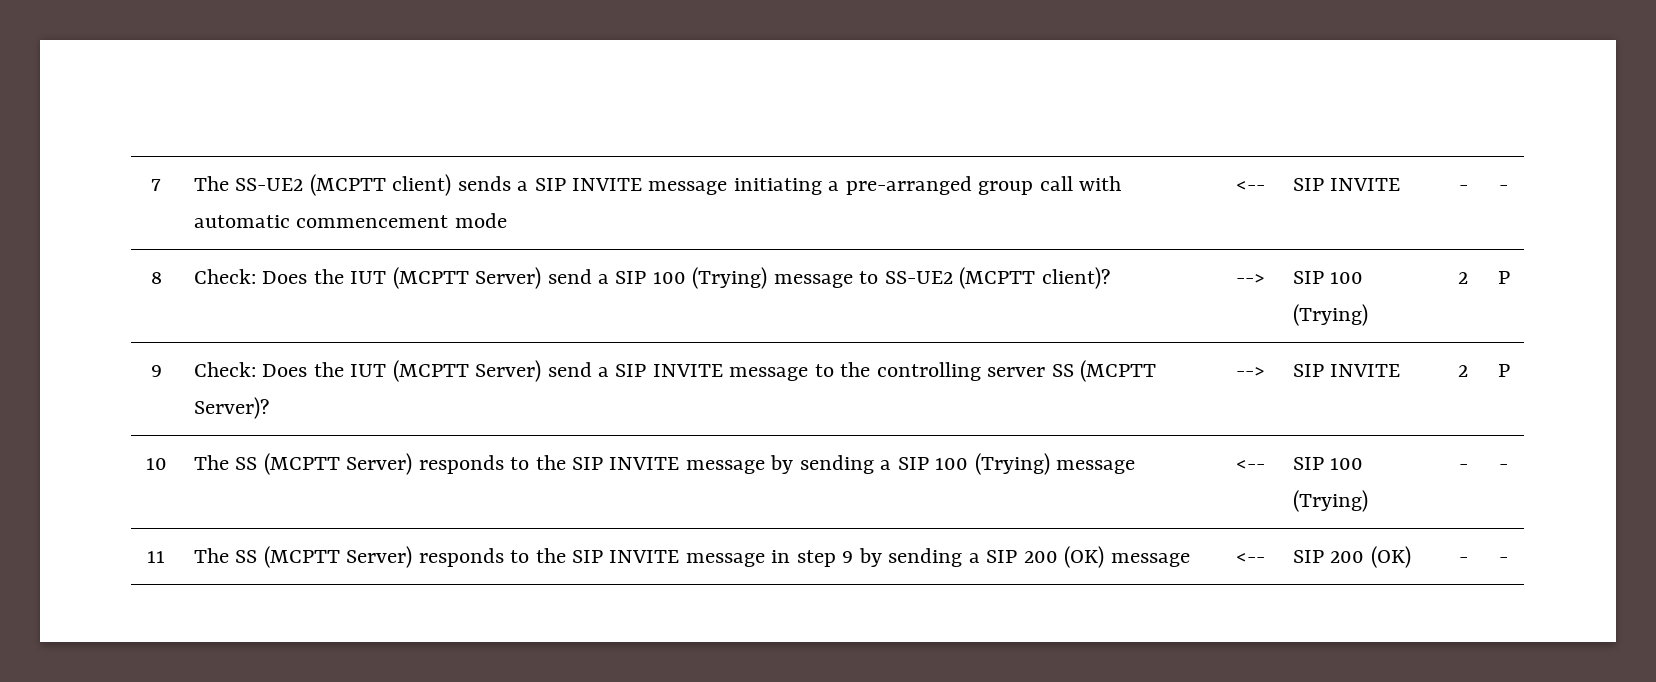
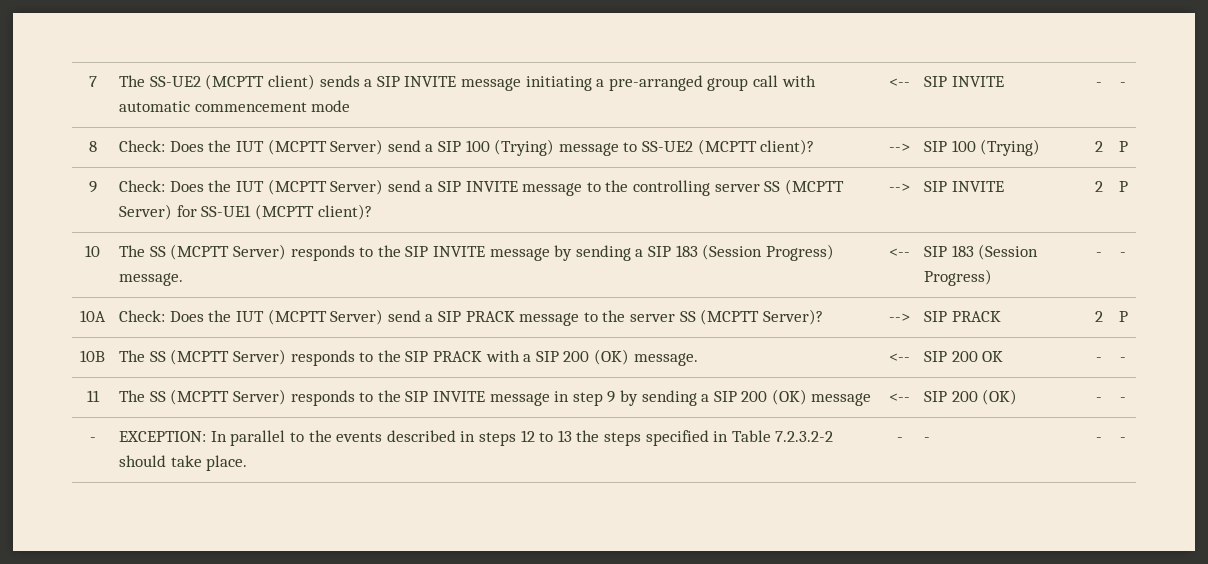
[193,397,269,419] Server)? -> [119,204,372,220] Server) for SS-UE1 (MCPTT client)?
[935,453,1136,475] [1236,460,1265,470] [1292,457,1364,470] [1292,490,1368,512] 100 (Trying) message | <-- | SIP 100 (Trying) -> [675,244,834,261] [119,273,184,286] [889,248,910,257] [924,244,1039,260] [924,269,993,286] [1096,252,1102,257] [1120,252,1126,257] [80,310,106,322] [119,309,823,326] [889,313,910,322] [924,311,1001,322] [1095,311,1103,322] [1118,311,1128,322] [80,350,105,362] [119,349,698,366] [889,353,910,362] [924,351,1004,362] 183 (Session Progress) message. | <-- | SIP 183 (Session Progress) | - | - // 10A | Check: Does the IUT (MCPTT Server) send a SIP PRACK message to the server SS (MCPTT Server)? | --> | SIP PRACK | 2 | P // 10B | The SS (MCPTT Server) responds to the SIP PRACK with a SIP 200 (OK) message. | <-- | SIP 200 OK
(1508, 560) none -> [89,437,96,442] [119,430,834,446] [119,455,248,471] [896,437,903,442] [924,437,931,442] [1096,437,1102,442] [1120,437,1126,442] // - | EXCEPTION: In parallel to the events described in steps 12 to 13 the steps specified in Table 7.2.3.2-2 should take place. | - | - | - | -

